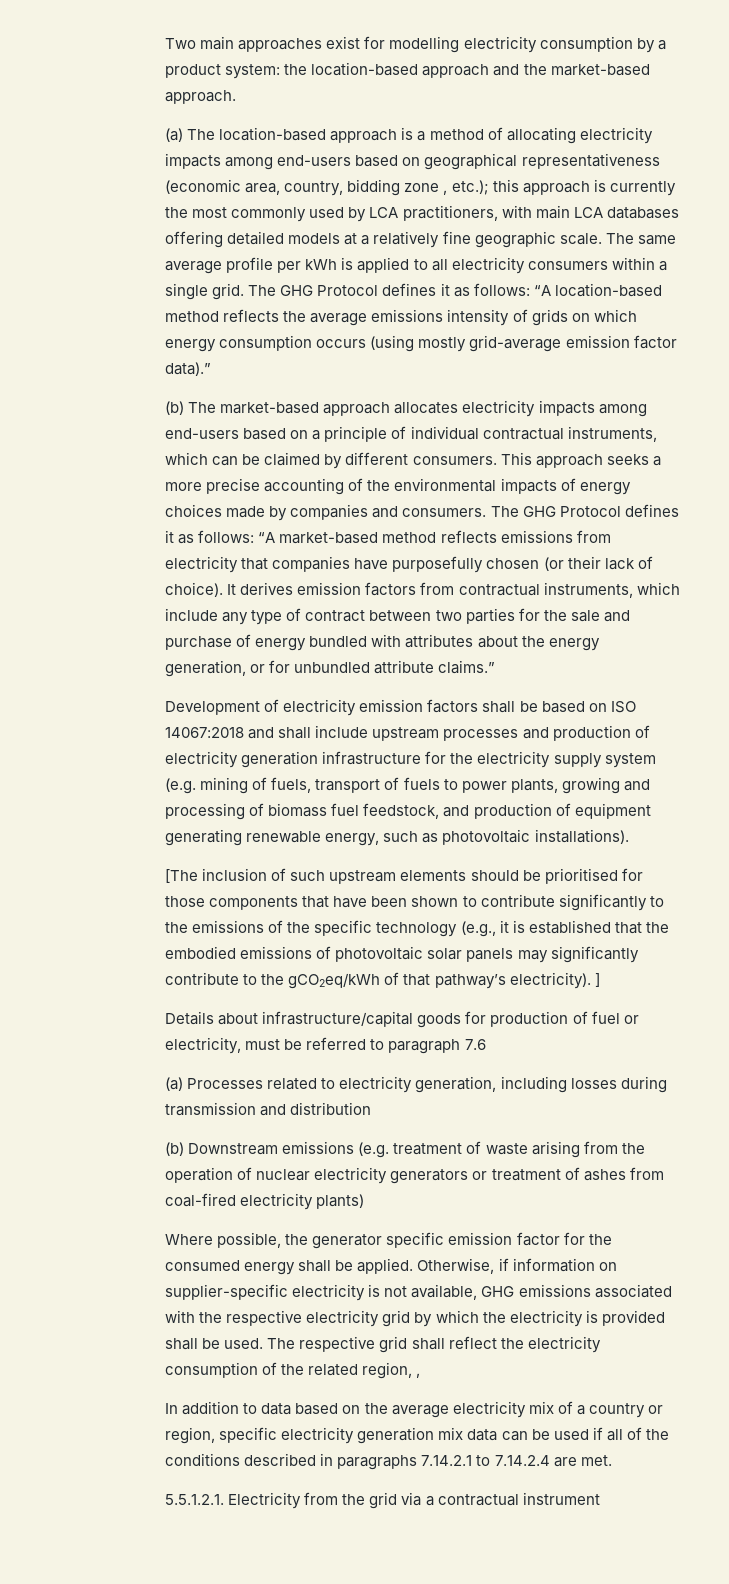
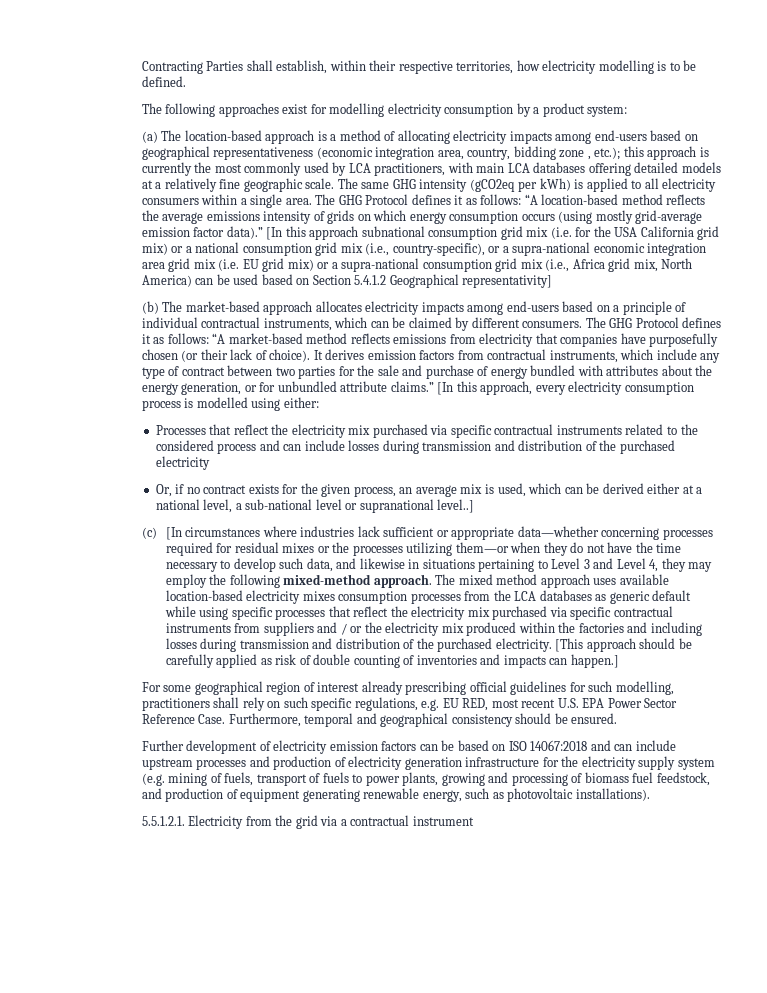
[165,36,235,50] Two main -> [141,60,697,74] [141,76,186,87] [141,103,216,117] Contracting Parties shall establish, within their respective territories, how electricity modelling is to be defined. // The following
[284,62,650,78] [165,90,237,104] the location-based approach and the market-based approach. -> (628, 111) none
(242, 186) none -> [375,147,435,160] integration
[165,257,338,274] average profile per kWh -> [392,178,571,192] GHG intensity (gCO2eq per kWh)
[212,283,245,300] grid. -> [285,198,312,205] area.
(212, 369) none -> [266,226,720,240] [141,242,707,256] [141,258,693,272] [141,274,553,288] [In this approach subnational consumption grid mix (i.e. for the USA California grid mix) or a national consumption grid mix (i.e., country-specific), or a supra-national economic integration area grid mix (i.e. EU grid mix) or a supra-national consumption grid mix (i.e., Africa grid mix, North America) can be used based on Section 5.4.1.2 Geographical representativity]
[500,452,661,468] [165,478,631,495] [165,504,487,521] This approach seeks a more precise accounting of the environmental impacts of energy choices made by companies and consumers. -> (583, 324) none
[165,701,261,715] // Development -> [437,381,694,395] [141,397,319,411] [155,424,698,438] [155,440,675,454] [155,456,210,470] [155,483,703,497] [155,499,475,513] [141,526,713,540] [165,542,682,556] [165,558,713,572] [165,574,669,588] [165,590,692,604] [164,606,673,620] [165,622,702,636] [165,638,692,652] [165,654,619,668] [141,681,674,695] [141,697,678,711] [141,713,618,727] [141,740,258,754] [In this approach, every electricity consumption process is modelled using either: // Processes that reflect the electricity mix purchased via specific contractual instruments related to the considered process and can include losses during transmission and distribution of the purchased electricity // Or, if no contract exists for the given process, an average mix is used, which can be derived either at a national level, a sub-national level or supranational level..] // (c) [In circumstances where industries lack sufficient or appropriate data—whether concerning processes required for residual mixes or the processes utilizing them—or when they do not have the time necessary to develop such data, and likewise in situations pertaining to Level 3 and Level 4, they may employ the following mixed-method approach. The mixed method approach uses available location-based electricity mixes consumption processes from the LCA databases as generic default while using specific processes that reflect the electricity mix purchased via specific contractual instruments from suppliers and / or the electricity mix produced within the factories and including losses during transmission and distribution of the purchased electricity. [This approach should be carefully applied as risk of double counting of inventories and impacts can happen.] // For some geographical region of interest already prescribing official guidelines for such modelling, practitioners shall rely on such specific regulations, e.g. EU RED, most recent U.S. EPA Power Sector Reference Case. Furthermore, temporal and geographical consistency should be ensured. // Further development
[482,701,516,713] shall -> [419,744,438,751] can
[278,727,312,739] shall -> [614,744,633,751] can
[165,868,643,884] [165,894,664,911] [165,920,669,937] [165,946,639,963] [165,972,600,989] [165,1011,639,1028] [165,1037,486,1054] [165,1076,667,1093] [165,1102,372,1116] [165,1141,645,1158] [165,1167,664,1184] [165,1193,365,1210] [165,1232,612,1249] [165,1258,617,1275] [165,1284,672,1301] [165,1310,665,1327] [165,1336,601,1353] [165,1362,421,1379] [165,1401,663,1418] [165,1427,669,1444] [165,1453,612,1470] // [The inclusion of such upstream elements should be prioritised for those components that have been shown to contribute significantly to the emissions of the specific technology (e.g., it is established that the embodied emissions of photovoltaic solar panels may significantly contribute to the gCO2eq/kWh of that pathway’s electricity). ] // Details about infrastructure/capital goods for production of fuel or electricity, must be referred to paragraph 7.6 // (a) Processes related to electricity generation, including losses during transmission and distribution // (b) Downstream emissions (e.g. treatment of waste arising from the operation of nuclear electricity generators or treatment of ashes from coal-fired electricity plants) // Where possible, the generator specific emission factor for the consumed energy shall be applied. Otherwise, if information on supplier-specific electricity is not available, GHG emissions associated with the respective electricity grid by which the electricity is provided shall be used. The respective grid shall reflect the electricity consumption of the related region, , // In addition to data based on the average electricity mix of a country or region, specific electricity generation mix data can be used if all of the conditions described in paragraphs 7.14.2.1 to 7.14.2.4 are met. -> (650, 794) none

